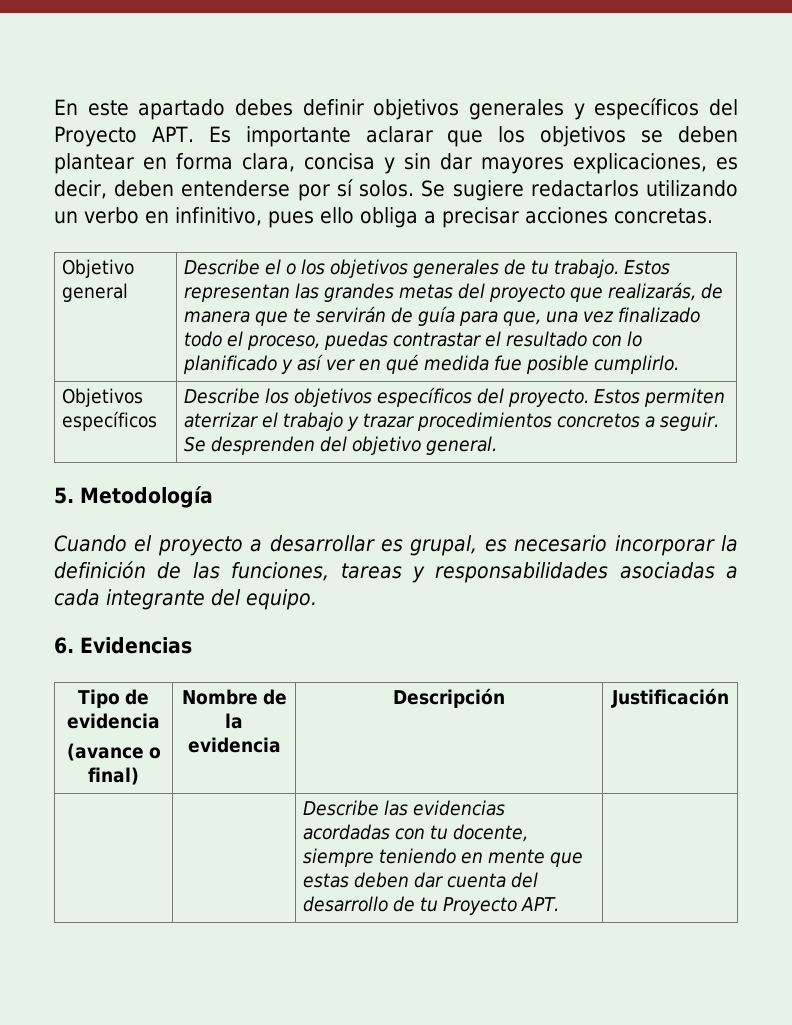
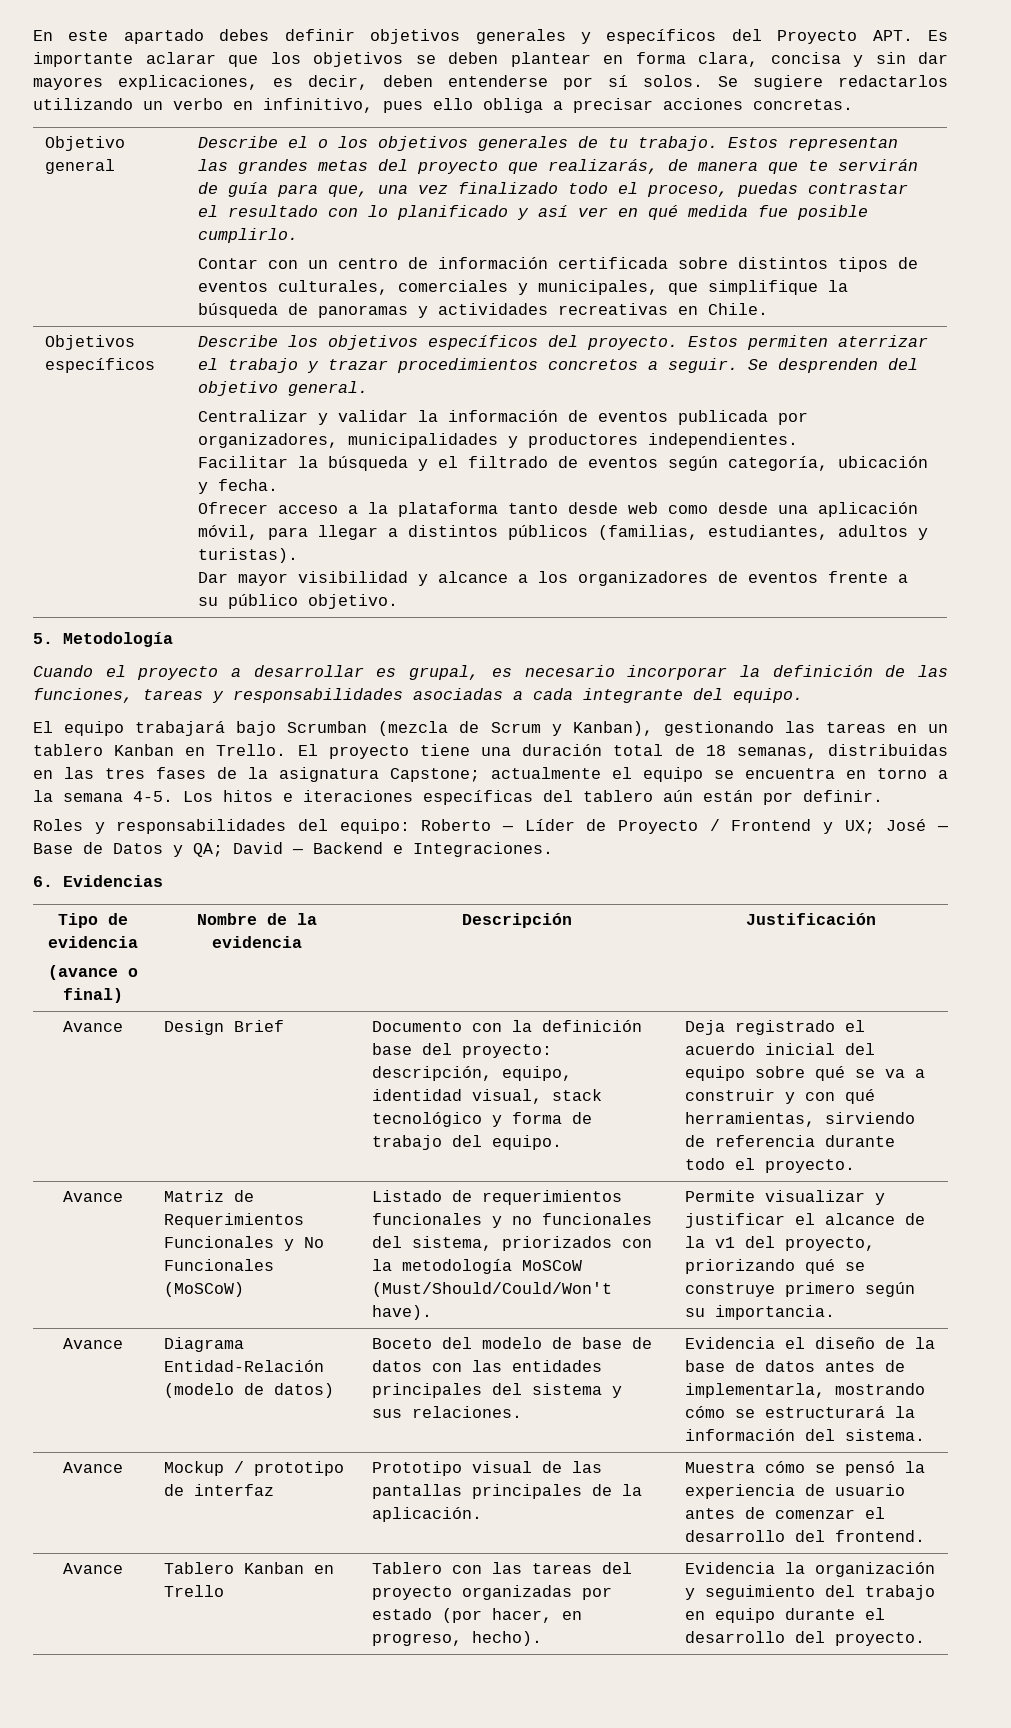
(680, 364) none -> [198,257,919,272] [198,280,849,295] [198,303,769,318] // Contar con un centro de información certificada sobre distintos tipos de eventos culturales, comerciales y municipales, que simplifique la búsqueda de panoramas y actividades recreativas en Chile.
(498, 445) none -> [198,410,809,425] [198,433,799,448] [198,456,929,471] [198,479,279,494] [198,502,919,517] [198,525,929,540] [198,548,299,563] [198,571,909,586] [198,594,399,609] // Centralizar y validar la información de eventos publicada por organizadores, municipalidades y productores independientes. // Facilitar la búsqueda y el filtrado de eventos según categoría, ubicación y fecha. // Ofrecer acceso a la plataforma tanto desde web como desde una aplicación móvil, para llegar a distintos públicos (familias, estudiantes, adultos y turistas). // Dar mayor visibilidad y alcance a los organizadores de eventos frente a su público objetivo.
(317, 599) none -> [33,721,948,736] [33,744,949,759] [33,767,948,782] [33,790,883,805] [33,819,948,834] [33,842,553,857] // El equipo trabajará bajo Scrumban (mezcla de Scrum y Kanban), gestionando las tareas en un tablero Kanban en Trello. El proyecto tiene una duración total de 18 semanas, distribuidas en las tres fases de la asignatura Capstone; actualmente el equipo se encuentra en torno a la semana 4-5. Los hitos e iteraciones específicas del tablero aún están por definir. // Roles y responsabilidades del equipo: Roberto — Líder de Proyecto / Frontend y UX; José — Base de Datos y QA; David — Backend e Integraciones.
[303,800,506,816] [303,824,529,842] [303,848,584,867] [303,872,539,888] [303,896,560,915] | | Describe las evidencias acordadas con tu docente, siempre teniendo en mente que estas deben dar cuenta del desarrollo de tu Proyecto APT. | -> [63,1021,123,1032] [164,1020,285,1035] [372,1020,643,1032] [372,1043,553,1058] [372,1066,573,1081] [372,1089,603,1104] [372,1112,593,1127] [372,1135,563,1150] [685,1020,866,1035] [685,1043,876,1055] [685,1066,926,1081] [685,1089,876,1104] [685,1112,916,1127] [685,1135,896,1147] [685,1158,856,1173] [63,1191,123,1202] [164,1190,255,1202] [164,1213,305,1228] [164,1236,325,1251] [164,1259,275,1271] [164,1282,245,1297] [372,1190,623,1205] [372,1213,653,1228] [372,1236,653,1251] [372,1259,583,1274] [372,1282,613,1297] [372,1305,433,1320] [685,1190,886,1205] [685,1213,926,1228] [685,1236,876,1251] [685,1259,866,1274] [685,1282,916,1297] [685,1305,836,1320] [63,1338,123,1349] [164,1337,245,1352] [164,1360,325,1372] [164,1383,335,1398] [372,1337,653,1349] [372,1360,603,1372] [372,1383,623,1398] [372,1406,523,1418] [685,1337,936,1349] [685,1360,906,1372] [685,1383,926,1398] [685,1406,916,1418] [685,1429,926,1441] [63,1462,123,1473] [164,1461,345,1476] [164,1484,275,1496] [372,1461,603,1476] [372,1484,643,1499] [372,1507,483,1522] [685,1461,926,1476] [685,1484,906,1499] [685,1507,886,1519] [685,1530,926,1542] [63,1563,123,1574] [164,1562,335,1574] [164,1585,225,1597] [372,1562,633,1574] [372,1585,613,1600] [372,1608,583,1623] [372,1631,543,1646] [685,1562,936,1577] [685,1585,936,1600] [685,1608,886,1623] [685,1631,926,1646] Avance | Design Brief | Documento con la definición base del proyecto: descripción, equipo, identidad visual, stack tecnológico y forma de trabajo del equipo. | Deja registrado el acuerdo inicial del equipo sobre qué se va a construir y con qué herramientas, sirviendo de referencia durante todo el proyecto. // Avance | Matriz de Requerimientos Funcionales y No Funcionales (MoSCoW) | Listado de requerimientos funcionales y no funcionales del sistema, priorizados con la metodología MoSCoW (Must/Should/Could/Won't have). | Permite visualizar y justificar el alcance de la v1 del proyecto, priorizando qué se construye primero según su importancia. // Avance | Diagrama Entidad-Relación (modelo de datos) | Boceto del modelo de base de datos con las entidades principales del sistema y sus relaciones. | Evidencia el diseño de la base de datos antes de implementarla, mostrando cómo se estructurará la información del sistema. // Avance | Mockup / prototipo de interfaz | Prototipo visual de las pantallas principales de la aplicación. | Muestra cómo se pensó la experiencia de usuario antes de comenzar el desarrollo del frontend. // Avance | Tablero Kanban en Trello | Tablero con las tareas del proyecto organizadas por estado (por hacer, en progreso, hecho). | Evidencia la organización y seguimiento del trabajo en equipo durante el desarrollo del proyecto.

